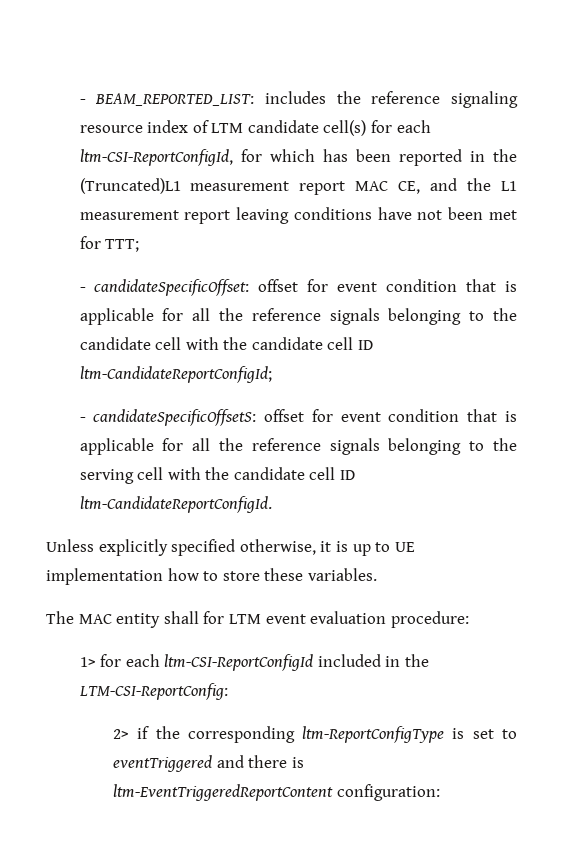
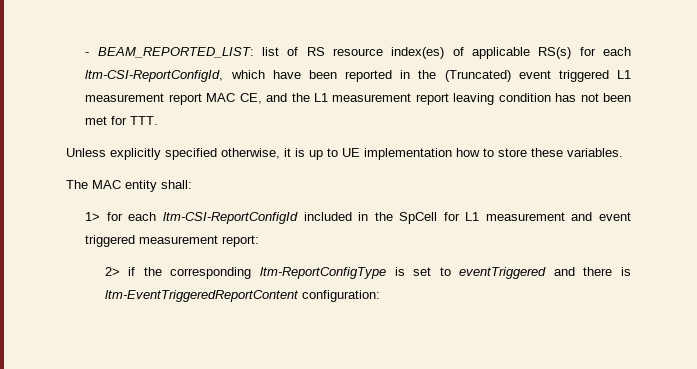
[264,91,518,108] [79,120,431,136] [79,149,517,166] [79,178,181,194] includes the reference signaling resource index of LTM candidate cell(s) for each ltm-CSI-ReportConfigId, for which has been reported in the (Truncated)L1 -> [262,47,632,59] [85,70,632,82] list of RS resource index(es) of applicable RS(s) for each ltm-CSI-ReportConfigId, which have been reported in the (Truncated) event triggered L1
[293,207,412,220] conditions have -> [498,93,577,102] condition has
[105,239,140,252] [79,279,518,296] [79,308,517,325] [79,337,374,350] [79,366,272,383] [79,409,517,426] [79,438,517,455] [79,467,356,484] [79,496,272,513] TTT; // - candidateSpecificOffset: offset for event condition that is applicable for all the reference signals belonging to the candidate cell with the candidate cell ID ltm-CandidateReportConfigId; // - candidateSpecificOffsetS: offset for event condition that is applicable for all the reference signals belonging to the serving cell with the candidate cell ID ltm-CandidateReportConfigId. -> [130,116,159,125] TTT.
[163,611,469,628] shall for LTM event evaluation procedure: -> [161,180,192,189] shall:
[78,683,228,700] LTM-CSI-ReportConfig: -> [399,212,631,224] [85,235,260,247] SpCell for L1 measurement and event triggered measurement report:

